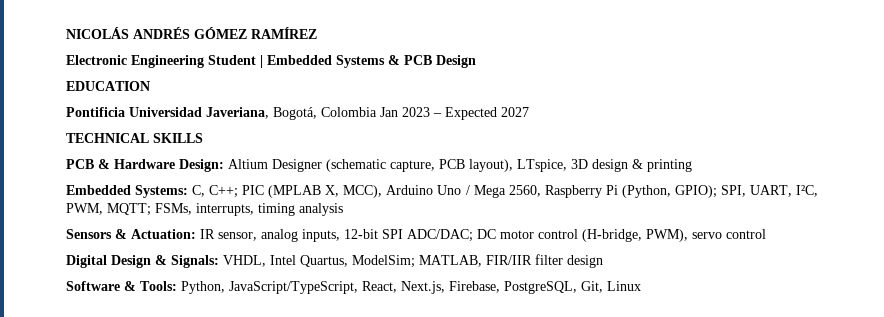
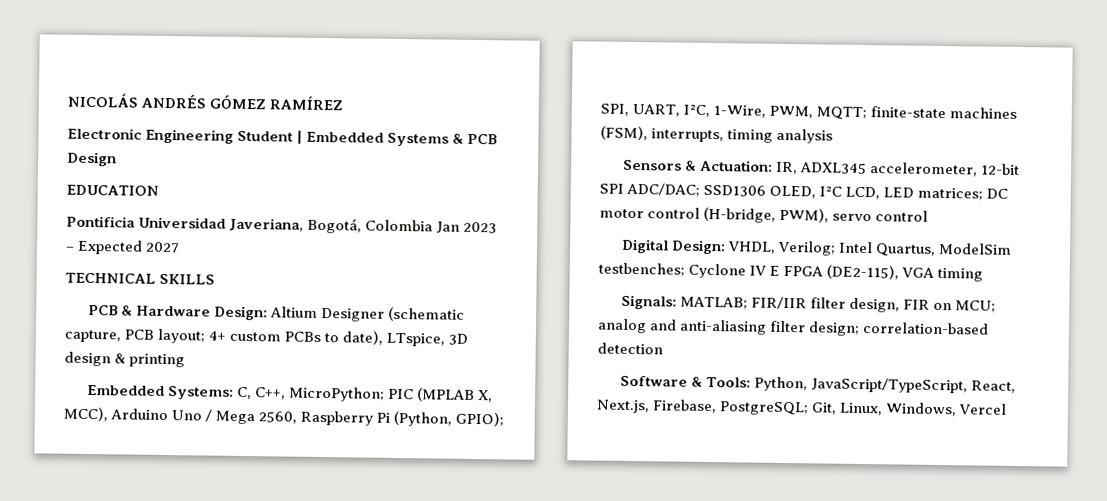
[469,159,513,172] layout), -> [157,328,384,345] layout; 4+ custom PCBs to date),
[209,185,239,198] C++; -> [255,386,386,402] C++, MicroPython;
(818, 191) none -> [713,105,767,118] 1-Wire,
[155,203,192,215] FSMs, -> [870,106,1018,119] [600,125,648,141] finite-state machines (FSM),
[200,229,473,242] IR sensor, analog inputs, 12-bit SPI ADC/DAC; -> [776,161,1021,177] [599,182,984,201] IR, ADXL345 accelerometer, 12-bit SPI ADC/DAC; SSD1306 OLED, I²C LCD, LED matrices;
[111,254,603,268] Design & Signals: VHDL, Intel Quartus, ModelSim; MATLAB, FIR/IIR filter design -> [670,239,1013,257] [598,262,984,282] [620,294,997,313] [597,318,990,336] [597,342,663,355] Design: VHDL, Verilog; Intel Quartus, ModelSim testbenches; Cyclone IV E FPGA (DE2-115), VGA timing // Signals: MATLAB; FIR/IIR filter design, FIR on MCU; analog and anti-aliasing filter design; correlation-based detection
[504,281,641,294] PostgreSQL, Git, Linux -> [719,401,1008,417] PostgreSQL; Git, Linux, Windows, Vercel

